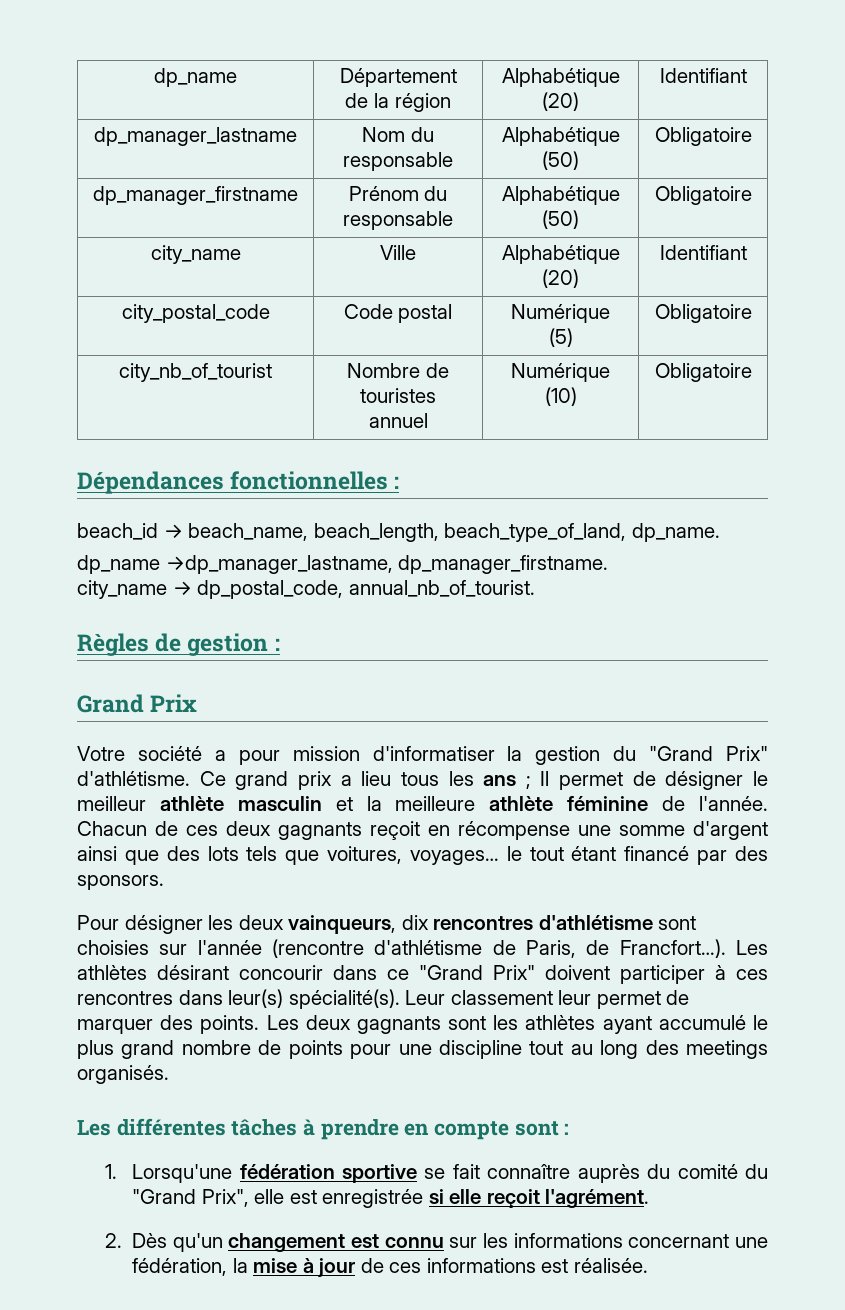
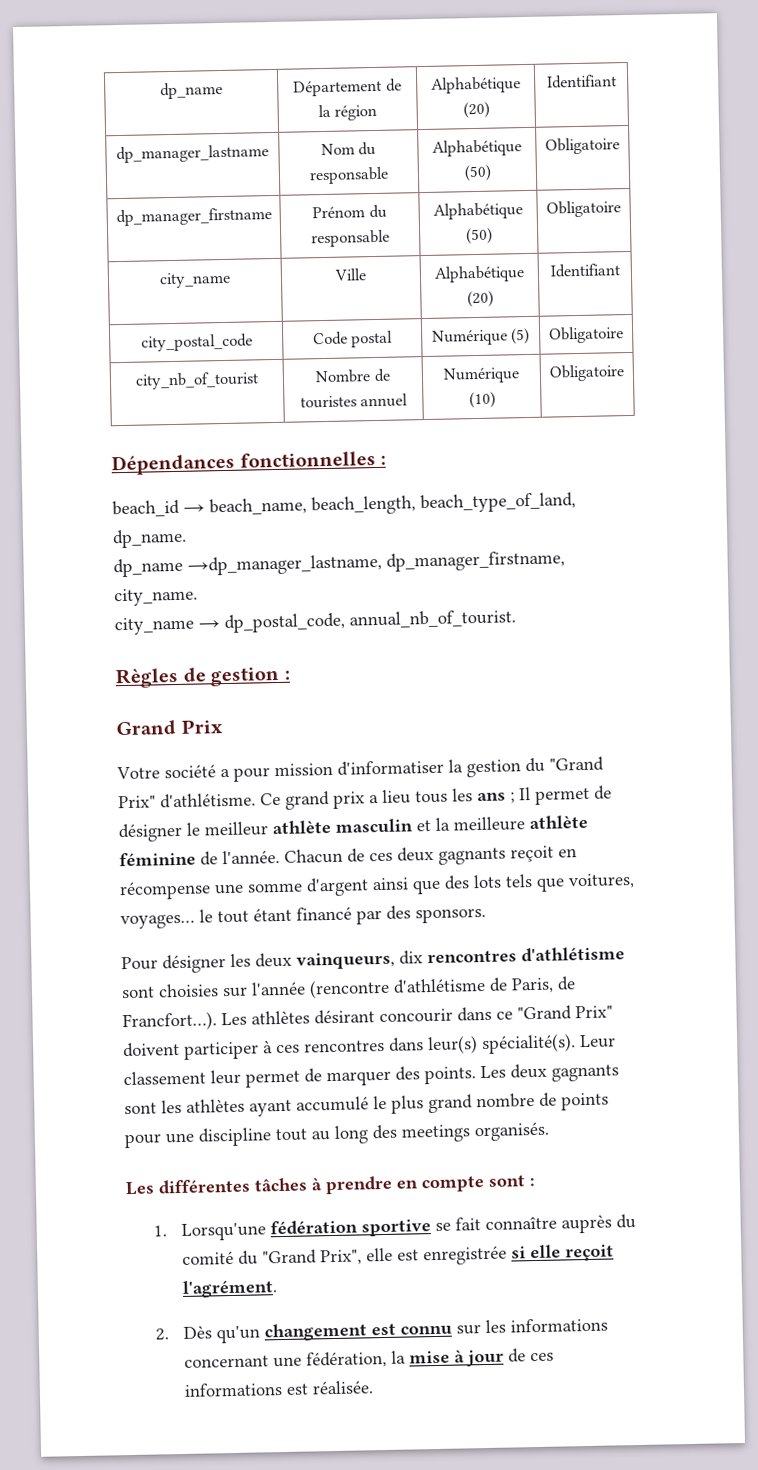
[398,555,609,574] dp_manager_firstname. -> [386,550,565,572] [114,587,198,607] dp_manager_firstname, city_name.

